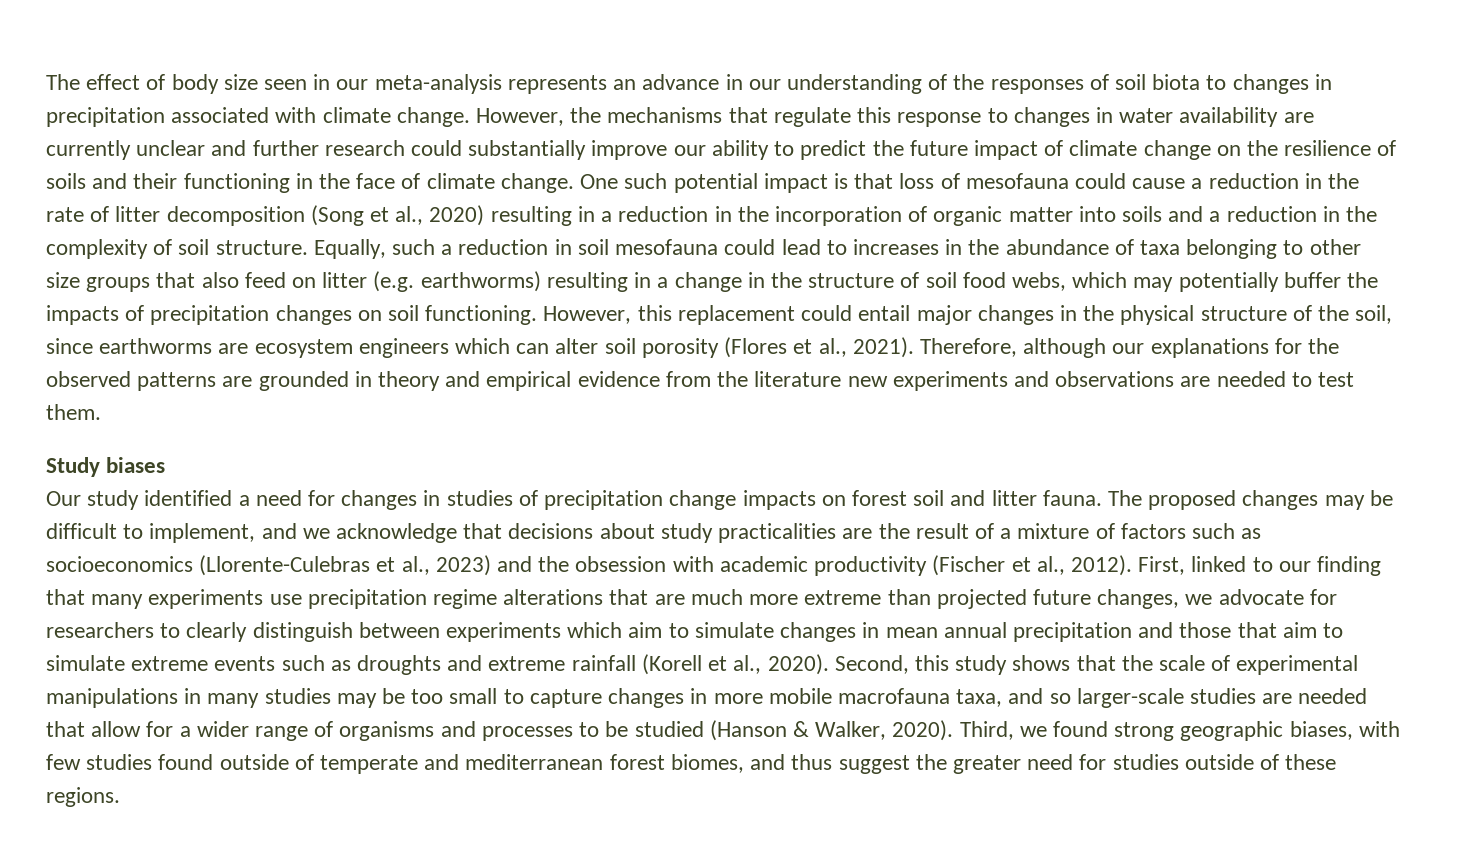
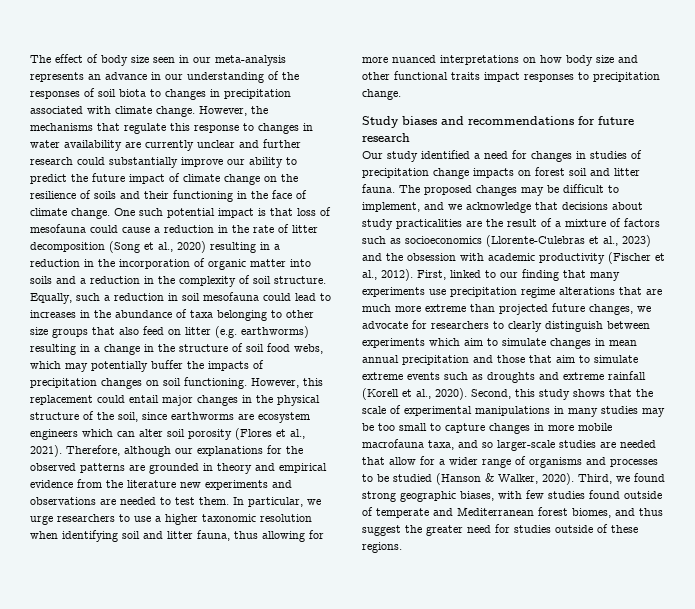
[46,457,166,477] // Study biases -> [233,497,321,507] [30,514,312,525] [30,530,324,542] [362,55,638,66] [362,71,660,82] [362,89,401,100] [362,116,634,128] [362,133,410,142] In particular, we urge researchers to use a higher taxonomic resolution when identifying soil and litter fauna, thus allowing for more nuanced interpretations on how body size and other functional traits impact responses to precipitation change. // Study biases and recommendations for future research
[465,754,604,770] mediterranean -> [457,507,534,516] Mediterranean

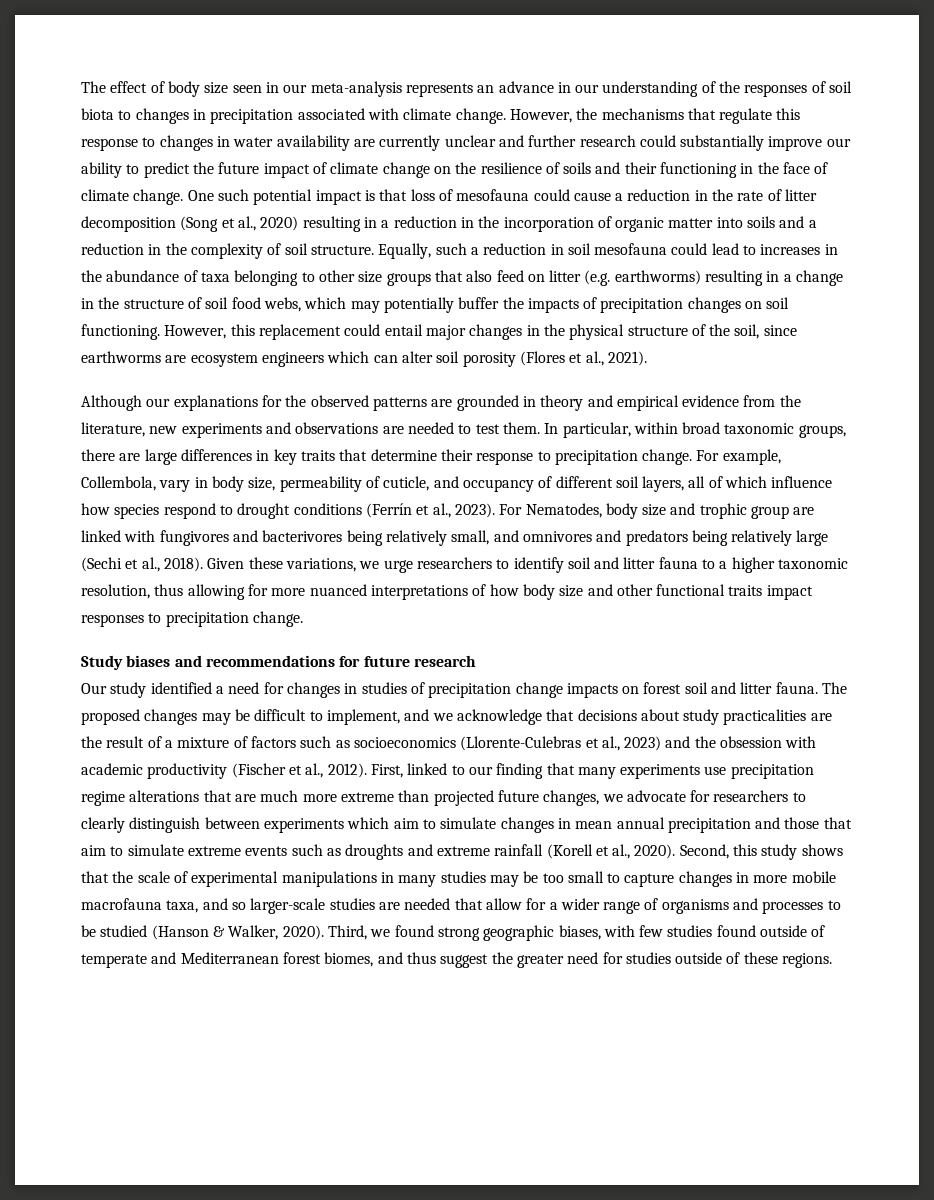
[66,445,171,457] Therefore, although -> [81,395,142,411] // Although
[127,480,176,488] literature -> [81,422,145,437] literature,
[307,499,321,505] [30,514,312,525] [30,530,230,542] we urge researchers to use a higher taxonomic resolution when identifying soil and litter fauna, -> [633,422,846,438] [81,449,781,465] [81,476,833,492] [81,503,815,519] [81,530,829,546] [81,557,849,573] [81,584,150,599] within broad taxonomic groups, there are large differences in key traits that determine their response to precipitation change. For example, Collembola, vary in body size, permeability of cuticle, and occupancy of different soil layers, all of which influence how species respond to drought conditions (Ferrín et al., 2023). For Nematodes, body size and trophic group are linked with fungivores and bacterivores being relatively small, and omnivores and predators being relatively large (Sechi et al., 2018). Given these variations, we urge researchers to identify soil and litter fauna to a higher taxonomic resolution,
[523,57,536,63] on -> [472,584,487,596] of

